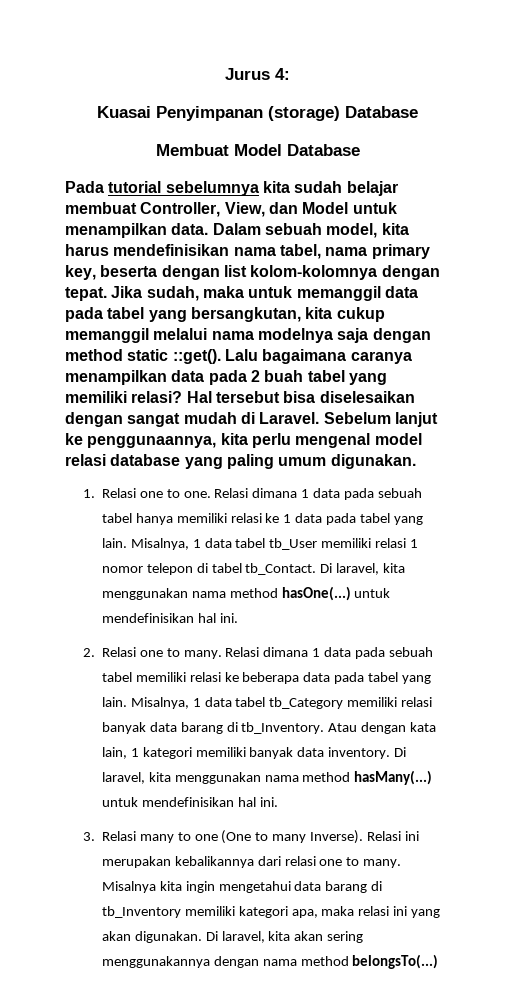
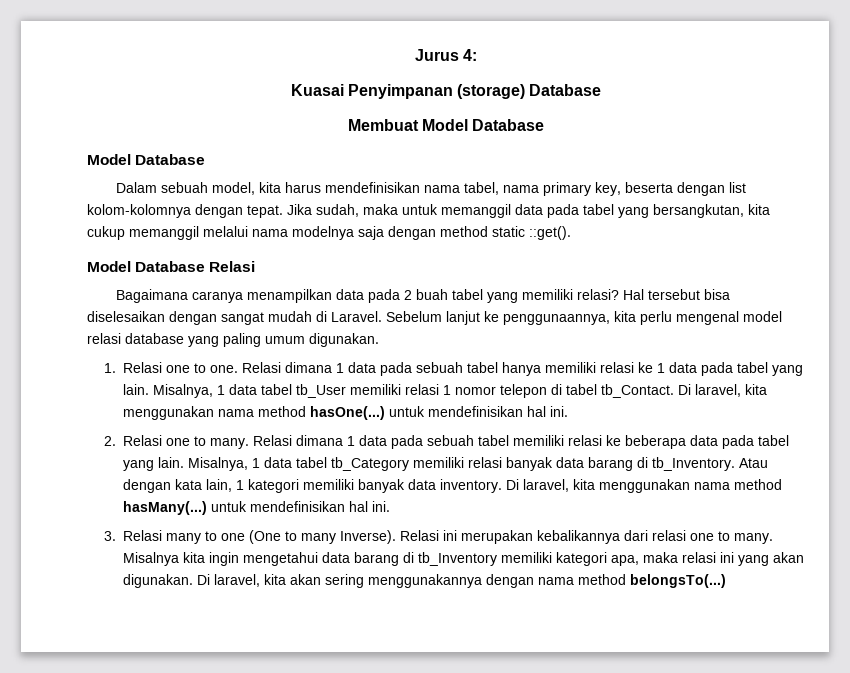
[65,181,398,196] [65,202,397,217] [65,223,209,238] Pada tutorial sebelumnya kita sudah belajar membuat Controller, View, dan Model untuk menampilkan data. -> [87,154,206,165] Model Database //
[224,349,347,364] Lalu bagaimana -> [87,261,256,272] [116,289,189,303] // Model Database Relasi // Bagaimana

